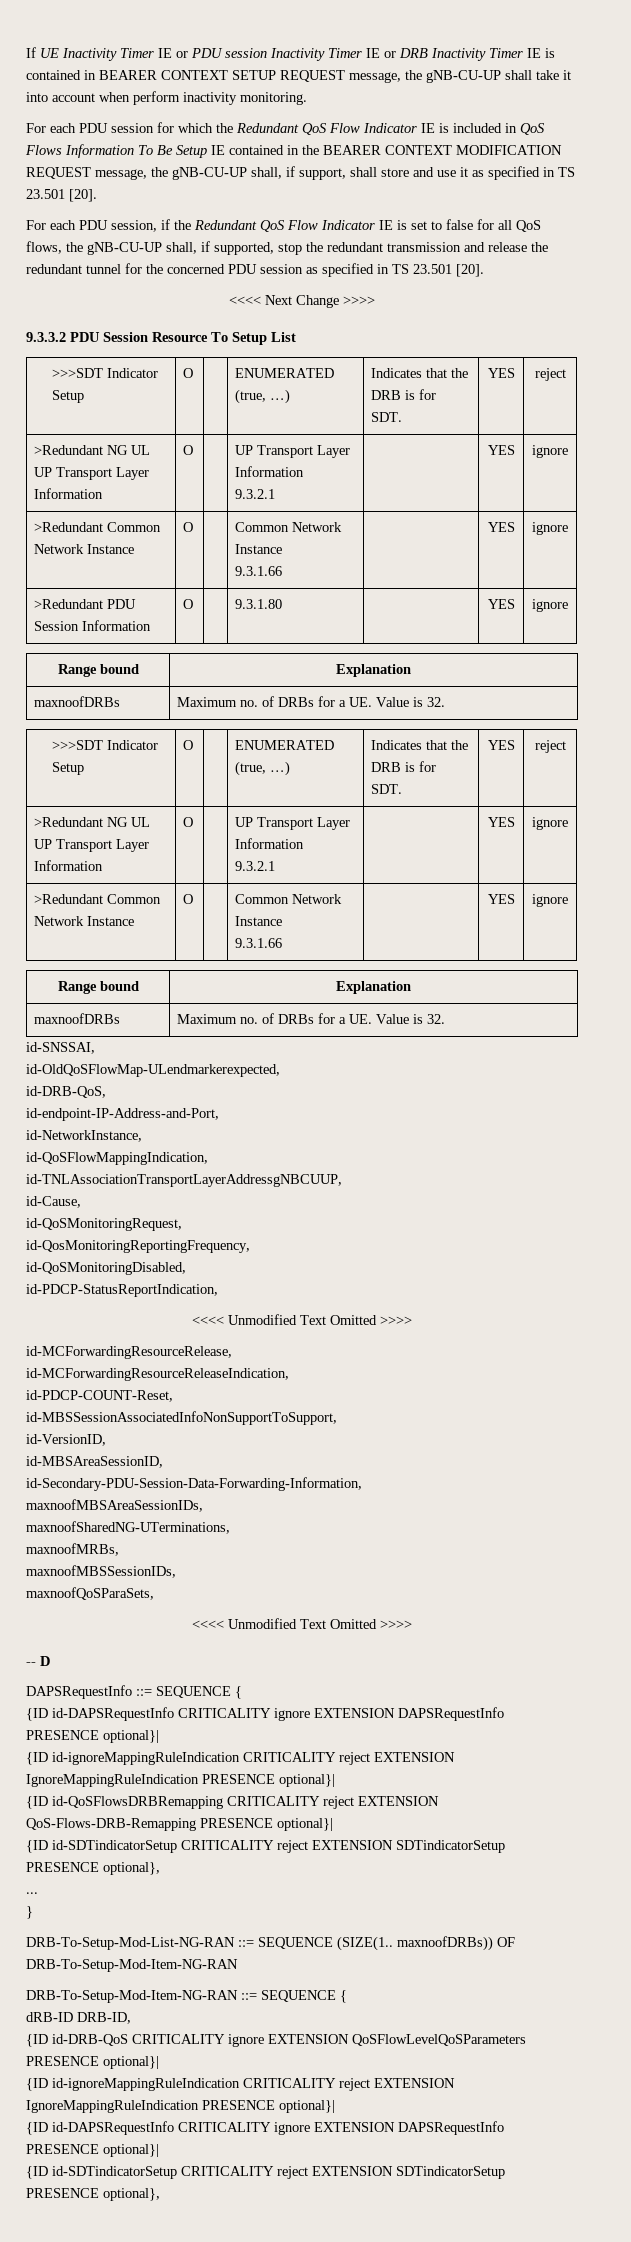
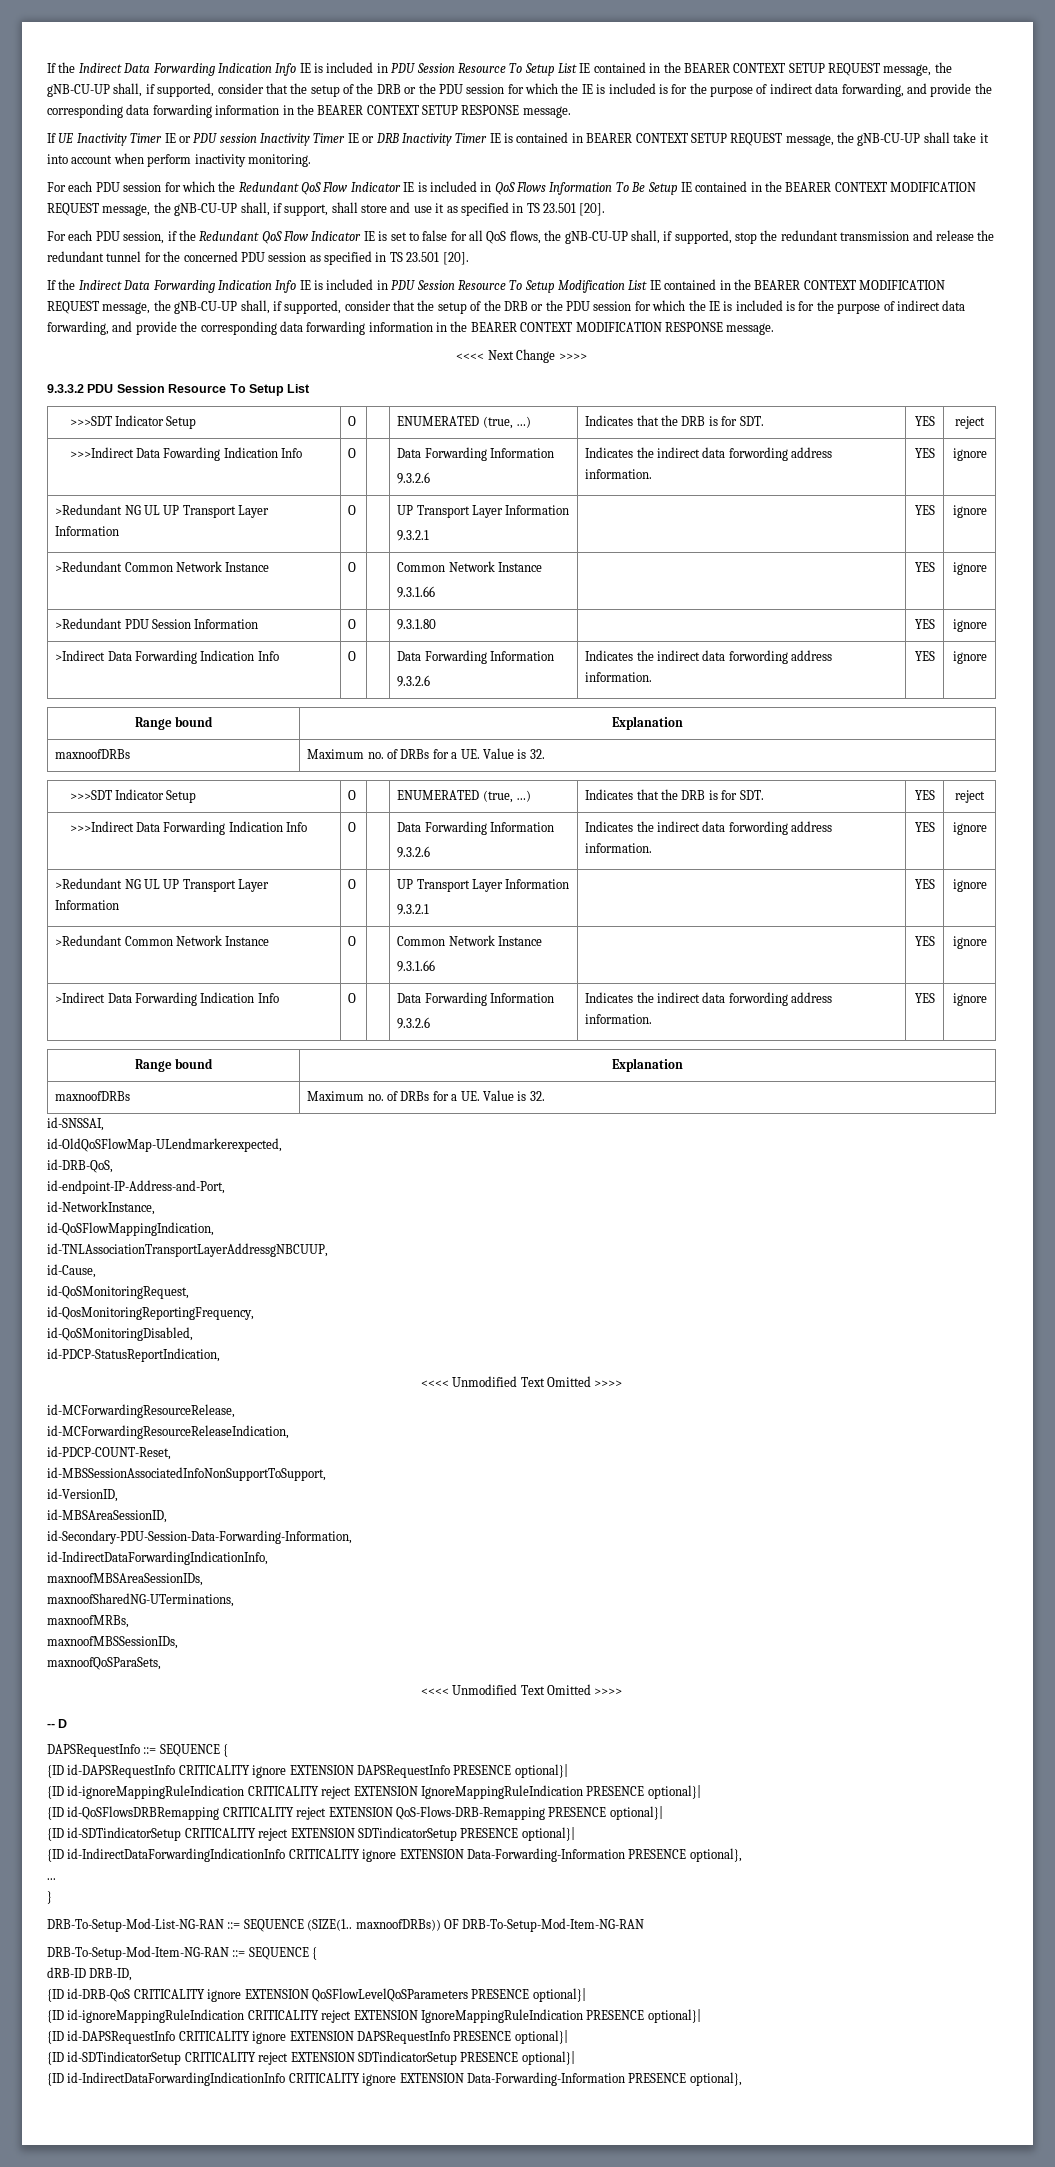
[26,47,36,58] If -> [47,62,952,76] [47,83,992,97] [47,104,571,118] [47,133,56,143] If the Indirect Data Forwarding Indication Info IE is included in PDU Session Resource To Setup List IE contained in the BEARER CONTEXT SETUP REQUEST message, the gNB-CU-UP shall, if supported, consider that the setup of the DRB or the PDU session for which the IE is included is for the purpose of indirect data forwarding, and provide the corresponding data forwarding information in the BEARER CONTEXT SETUP RESPONSE message. // If
(484, 270) none -> [47,279,945,293] [47,300,966,314] [47,321,775,335] // If the Indirect Data Forwarding Indication Info IE is included in PDU Session Resource To Setup Modification List IE contained in the BEARER CONTEXT MODIFICATION REQUEST message, the gNB-CU-UP shall, if supported, consider that the setup of the DRB or the PDU session for which the IE is included is for the purpose of indirect data forwarding, and provide the corresponding data forwarding information in the BEARER CONTEXT MODIFICATION RESPONSE message.
(566, 374) none -> [69,447,302,461] [348,448,357,458] [397,447,555,461] [397,472,431,484] [585,447,833,461] [585,469,653,479] [914,448,935,458] [952,448,987,461] // >>>Indirect Data Fowarding Indication Info | O | | Data Forwarding Information // 9.3.2.6 | Indicates the indirect data forwording address information. | YES | ignore
(568, 605) none -> [55,650,279,664] [348,651,357,661] [397,650,555,664] [397,675,431,687] [585,650,833,664] [585,672,653,682] [914,651,935,661] [952,651,987,664] // >Indirect Data Forwarding Indication Info | O | | Data Forwarding Information // 9.3.2.6 | Indicates the indirect data forwording address information. | YES | ignore
(566, 746) none -> [69,821,307,835] [348,822,357,832] [397,821,555,835] [397,846,431,858] [585,821,833,835] [585,843,653,853] [914,822,935,832] [952,822,987,835] // >>>Indirect Data Forwarding Indication Info | O | | Data Forwarding Information // 9.3.2.6 | Indicates the indirect data forwording address information. | YES | ignore
(568, 900) none -> [55,992,279,1006] [348,993,357,1003] [397,992,555,1006] [397,1017,431,1029] [585,992,833,1006] [585,1014,653,1024] [914,993,935,1003] [952,993,987,1006] // >Indirect Data Forwarding Indication Info | O | | Data Forwarding Information // 9.3.2.6 | Indicates the indirect data forwording address information. | YES | ignore
(362, 1484) none -> [47,1551,268,1565] // id-IndirectDataForwardingIndicationInfo,
(99, 1867) none -> [521,1827,575,1841] [47,1848,687,1862] optional}| // {ID id-IndirectDataForwardingIndicationInfo CRITICALITY ignore EXTENSION Data-Forwarding-Information PRESENCE
(99, 2193) none -> [521,2051,575,2065] [47,2072,687,2086] optional}| // {ID id-IndirectDataForwardingIndicationInfo CRITICALITY ignore EXTENSION Data-Forwarding-Information PRESENCE

